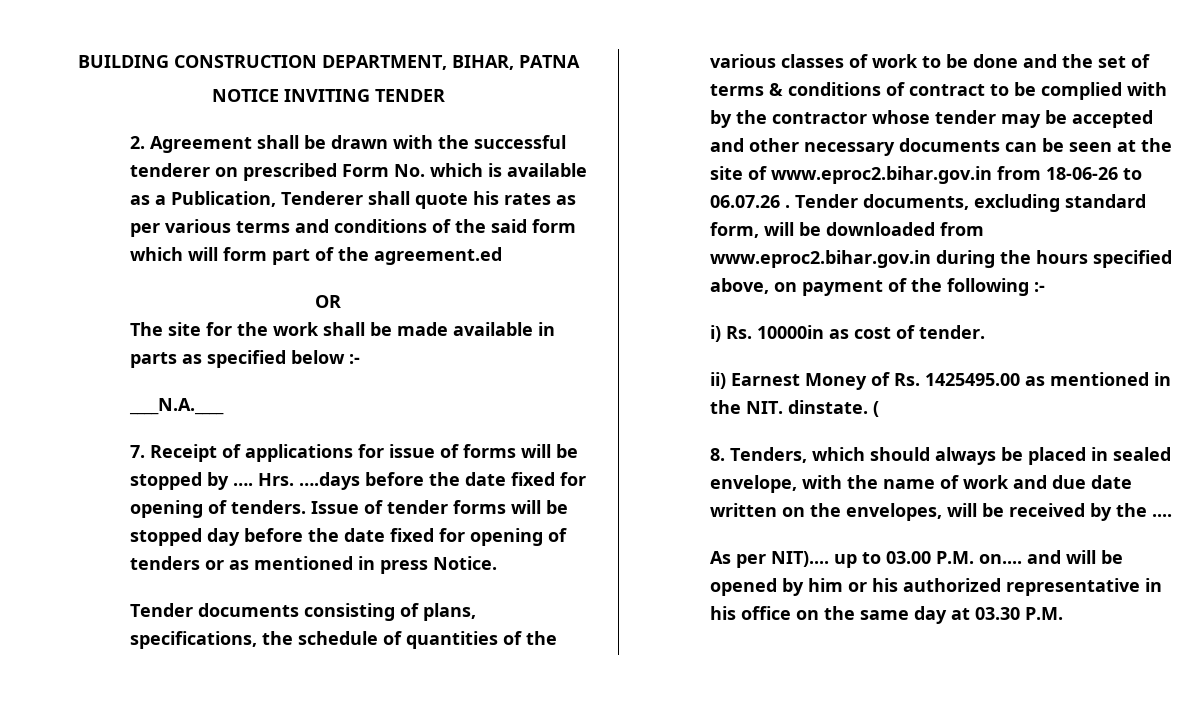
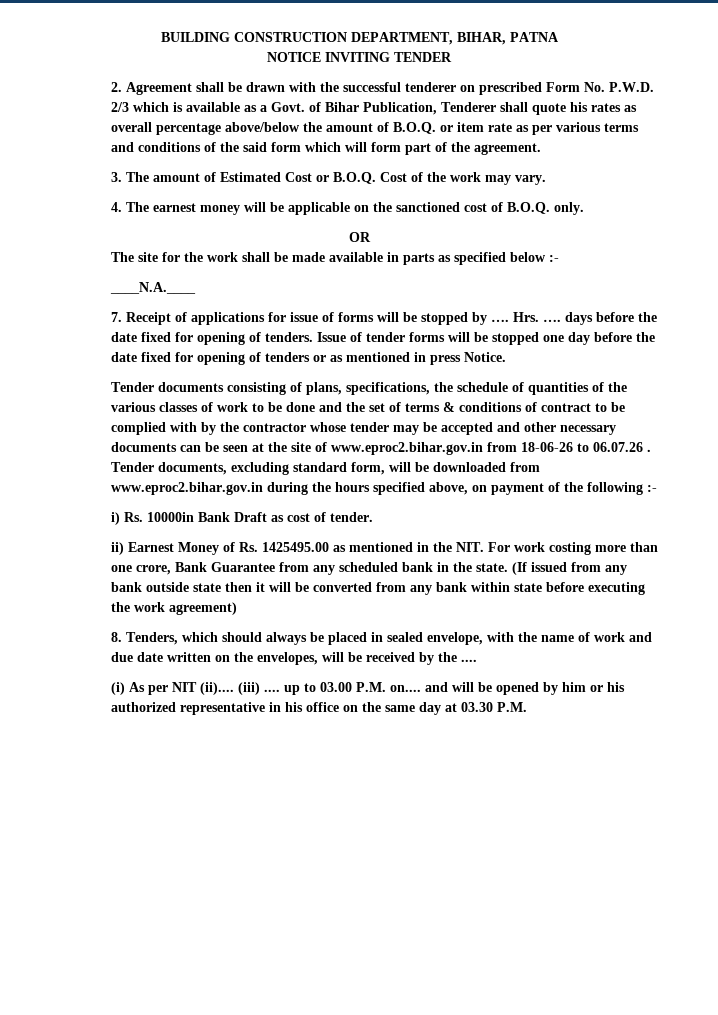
(425, 170) none -> [609,82,655,92] [111,102,130,112] P.W.D. 2/3
(166, 200) none -> [271,102,360,112] Govt. of Bihar
(576, 200) none -> [111,122,530,135] overall percentage above/below the amount of B.O.Q. or item rate as
[373,247,502,265] agreement.ed -> [474,143,542,155] [111,172,547,185] [111,202,585,215] agreement. // 3. The amount of Estimated Cost or B.O.Q. Cost of the work may vary. // 4. The earnest money will be applicable on the sanctioned cost of B.O.Q. only.
[298,472,360,490] ….days -> [543,312,594,325] …. days
(202, 537) none -> [543,335,565,342] one
(824, 332) none -> [198,512,268,522] Bank Draft
[787,400,879,417] dinstate. ( -> [488,542,659,555] [111,562,628,575] [111,582,646,595] [111,602,238,615] For work costing more than one crore, Bank Guarantee from any scheduled bank in the state. (If issued from any bank outside state then it will be converted from any bank within state before executing the work agreement)
(1172, 515) none -> [111,682,126,695] (i)
[770,551,829,567] NIT).... -> [172,682,281,695] NIT (ii).... (iii) ....

